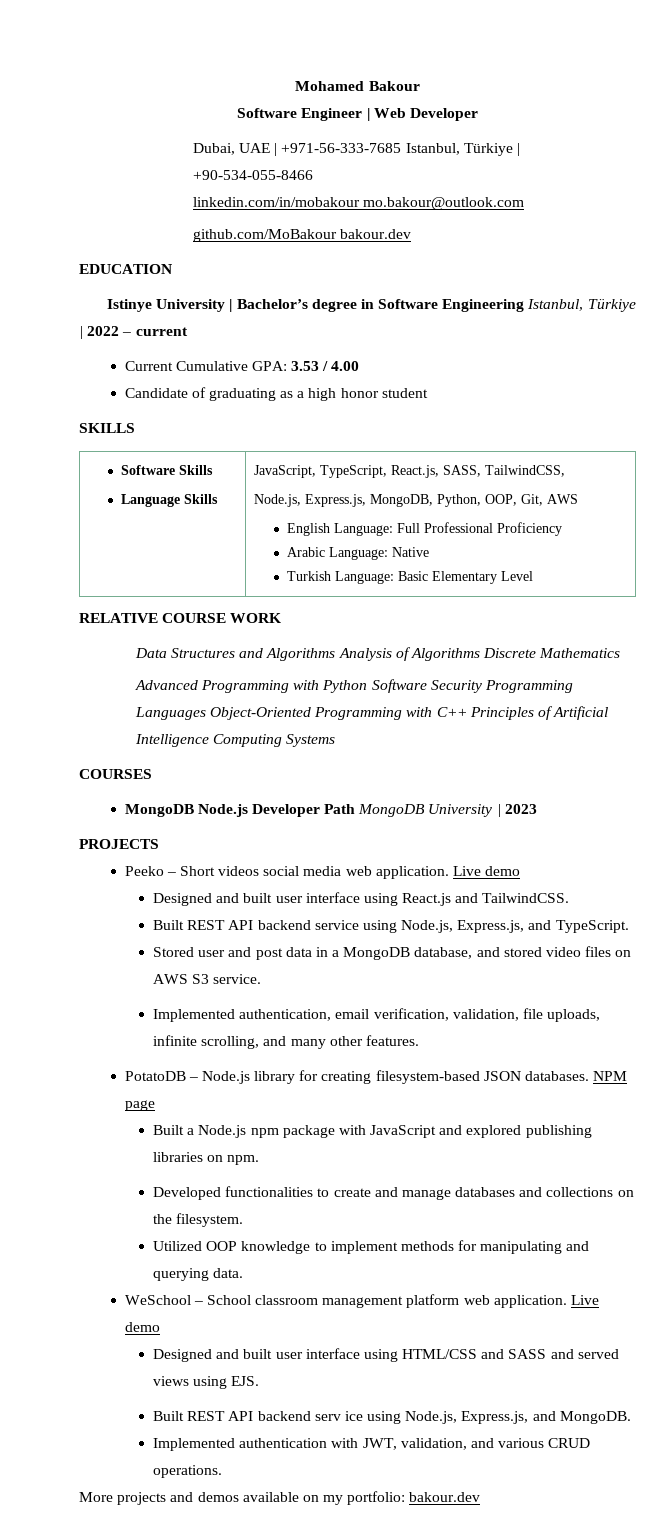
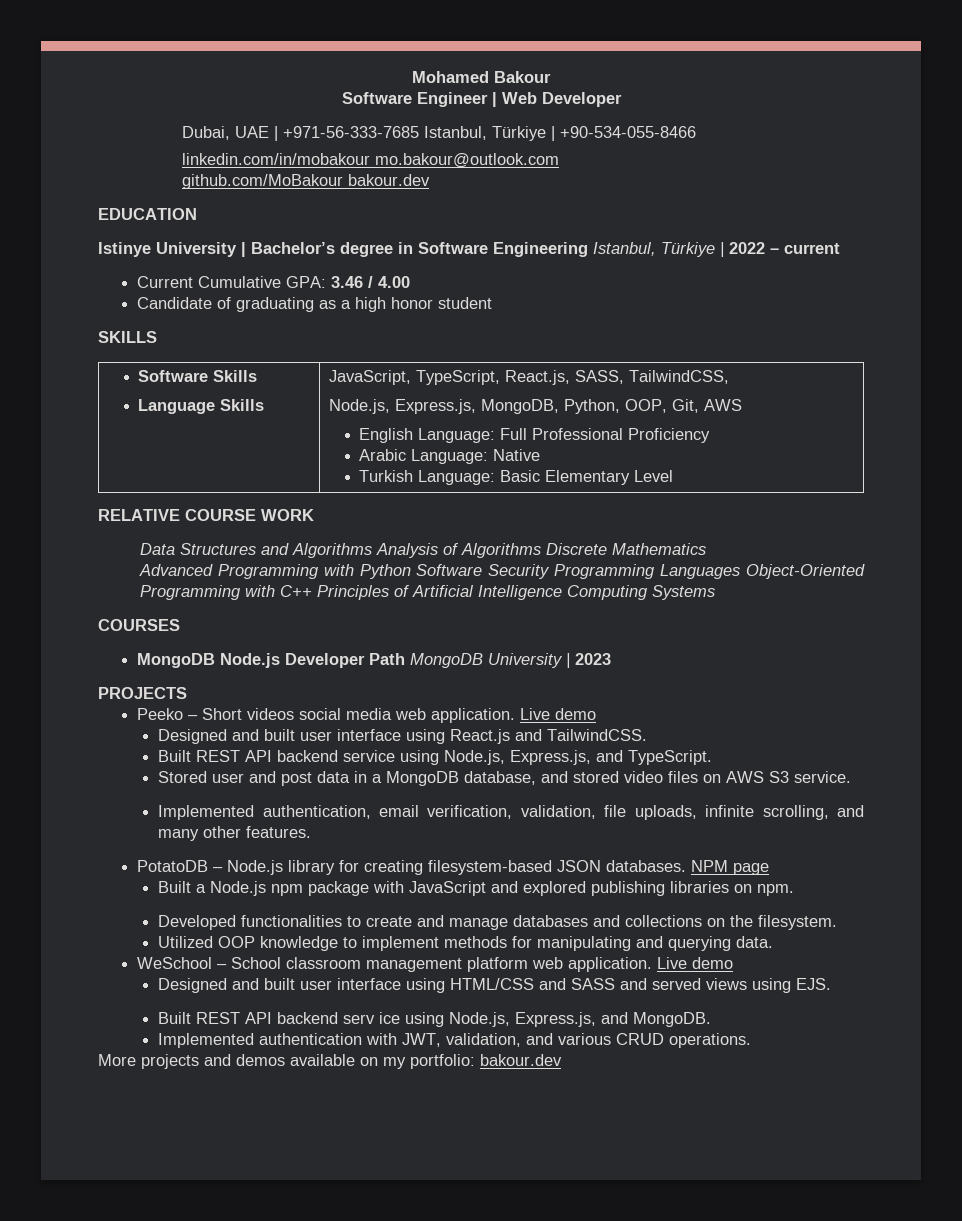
[291,361,320,371] 3.53 -> [331,276,364,288] 3.46

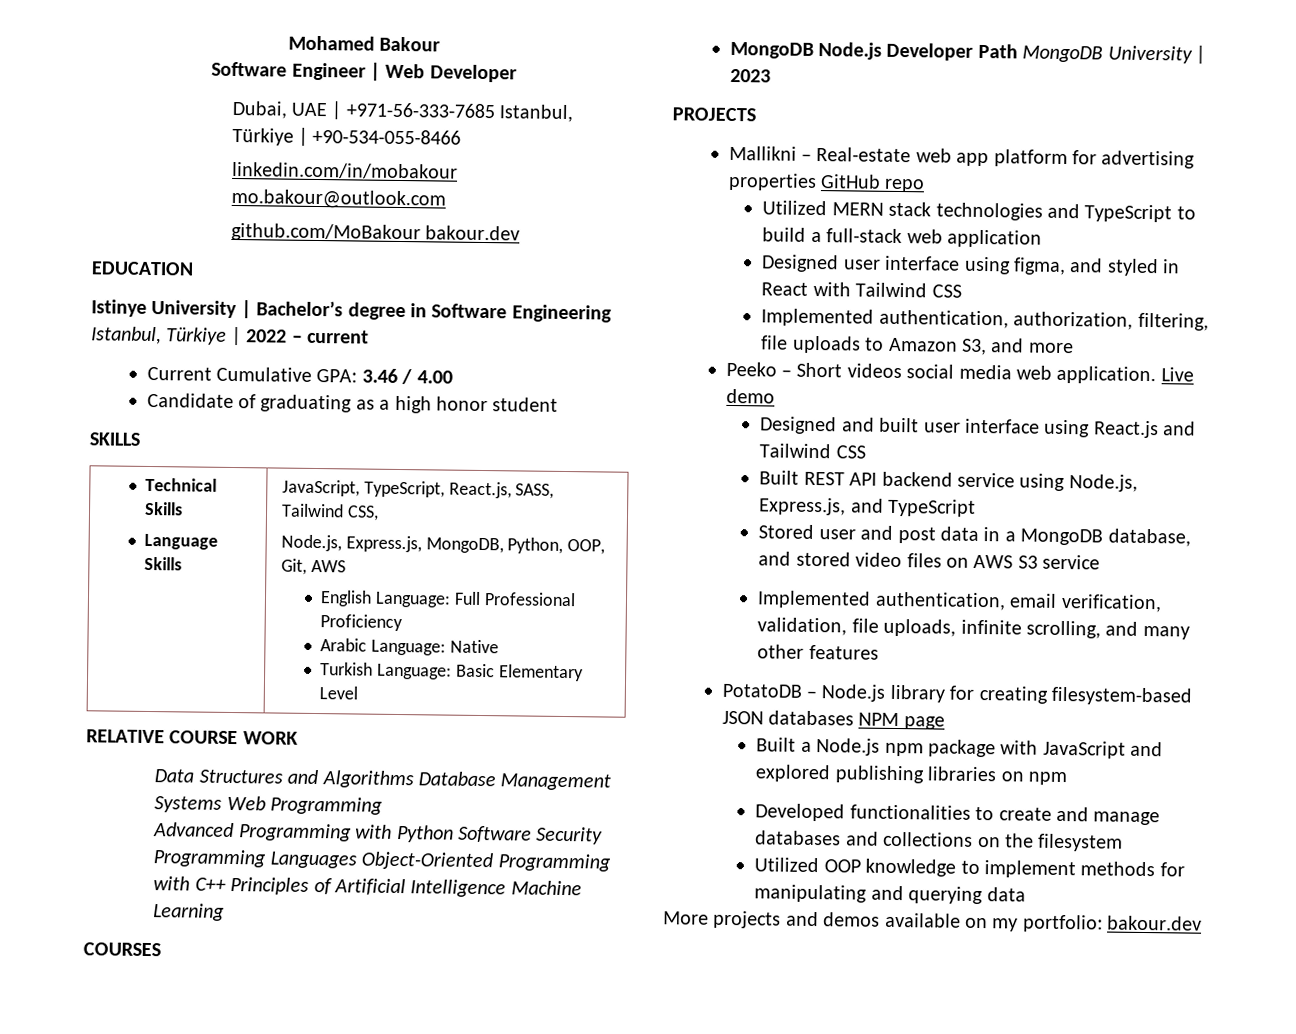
[138,370,209,382] Software -> [145,477,218,492] Technical
[628,370,729,384] TailwindCSS, -> [280,503,379,521] Tailwind CSS,
[375,543,706,558] Analysis of Algorithms Discrete Mathematics -> [417,771,612,791] [154,795,384,815] Database Management Systems Web Programming
[566,585,715,600] Computing Systems -> [510,880,582,896] [153,903,226,921] Machine Learning
(187, 693) none -> [728,145,1196,169] [727,172,926,193] [762,200,1196,223] [762,227,1042,248] [761,254,1181,277] [761,281,962,298] [761,308,1209,331] [761,335,1074,356] // Mallikni – Real-estate web app platform for advertising properties GitHub repo // Utilized MERN stack technologies and TypeScript to build a full-stack web application // Designed user interface using figma, and styled in React with Tailwind CSS // Implemented authentication, authorization, filtering, file uploads to Amazon S3, and more
[547,729,648,741] TailwindCSS. -> [759,443,866,459] Tailwind CSS
[628,750,713,765] TypeScript. -> [888,498,977,517] TypeScript
[794,771,852,783] service. -> [1042,554,1101,570] service
[246,826,312,838] features. -> [808,644,879,660] features
[606,860,687,872] databases. -> [768,710,855,726] databases
[757,884,795,896] npm. -> [1027,771,1067,786] npm
[758,915,838,930] filesystem. -> [1038,833,1124,852] filesystem
[736,936,774,948] [137,957,734,972] [158,978,832,993] [158,1012,712,1027] [158,1033,752,1048] data. // WeSchool – School classroom management platform web application. Live demo // Designed and built user interface using HTML/CSS and SASS and served views using EJS. // Built REST API backend serv ice using Node.js, Express.js, and MongoDB. // Implemented authentication with JWT, validation, and various CRUD operations. -> [986,887,1026,902] data

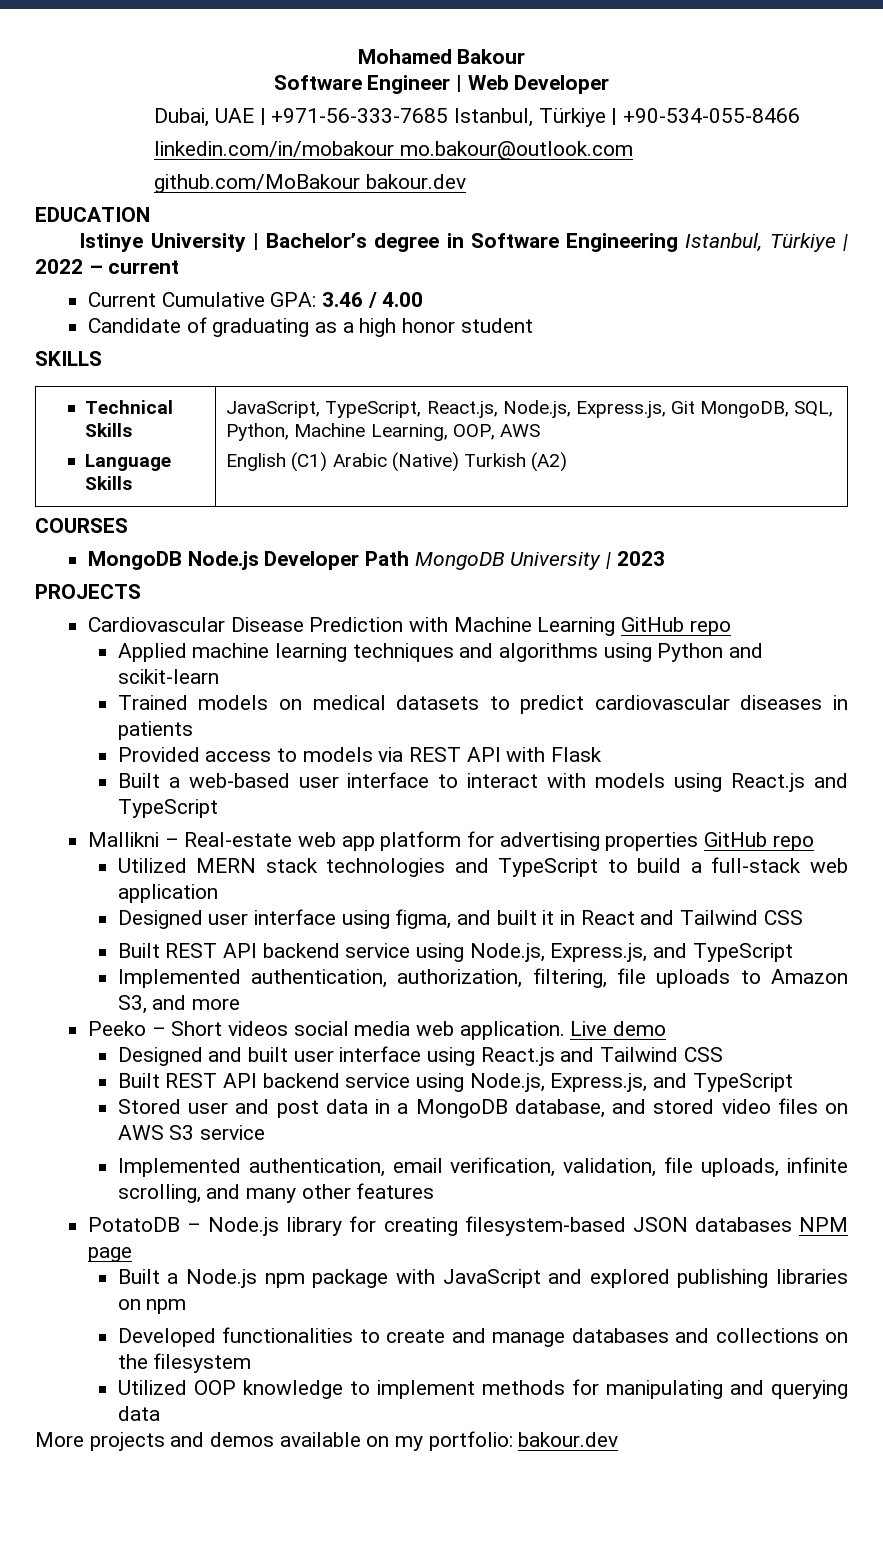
[515,483,555,499] [280,503,379,521] [280,534,606,555] [280,558,346,575] [320,590,576,608] [320,614,404,632] [320,638,500,656] [320,662,584,682] [319,686,359,700] [86,729,298,745] [154,769,612,791] [154,795,384,815] [153,822,604,845] [153,849,611,872] [153,876,582,898] [153,903,226,921] SASS, Tailwind CSS, // Node.js, Express.js, MongoDB, Python, OOP, Git, AWS // English Language: Full Professional Proficiency // Arabic Language: Native // Turkish Language: Basic Elementary Level // RELATIVE COURSE WORK // Data Structures and Algorithms Database Management Systems Web Programming // Advanced Programming with Python Software Security Programming Languages Object-Oriented Programming with C++ Principles of Artificial Intelligence Machine Learning -> [502,400,834,418] [226,423,540,441] [226,452,567,472] Node.js, Express.js, Git MongoDB, SQL, Python, Machine Learning, OOP, AWS // English (C1) Arabic (Native) Turkish (A2)
(756, 114) none -> [87,617,731,636] [117,643,764,662] [117,669,219,684] [117,695,849,714] [117,721,193,740] [117,747,603,762] [117,772,849,792] [117,799,218,818] // Cardiovascular Disease Prediction with Machine Learning GitHub repo // Applied machine learning techniques and algorithms using Python and scikit-learn // Trained models on medical datasets to predict cardiovascular diseases in patients // Provided access to models via REST API with Flask // Built a web-based user interface to interact with models using React.js and TypeScript
[1106,258,1159,277] styled -> [496,910,555,925] built it
[812,281,962,298] with Tailwind CSS -> [640,910,803,925] [117,943,793,962] and Tailwind CSS // Built REST API backend service using Node.js, Express.js, and TypeScript

